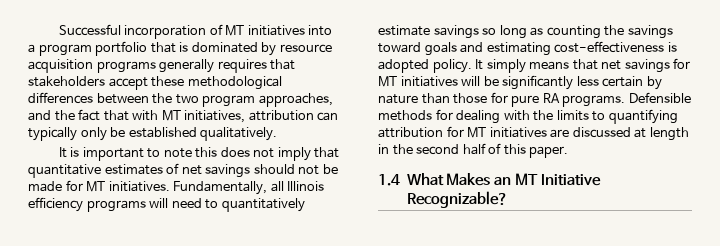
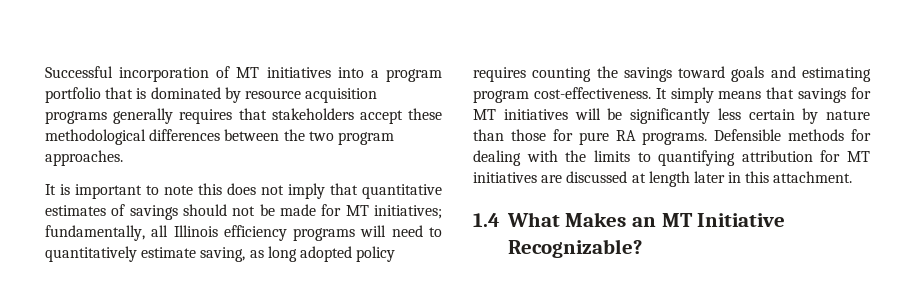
[258,93,333,107] [28,109,339,123] [28,127,278,141] approaches, and the fact that with MT initiatives, attribution can typically only be established qualitatively. -> [45,150,123,166] approaches.
[181,165,202,175] net -> (126, 210) none
[108,181,268,195] initiatives. Fundamentally, -> [373,205,442,219] [45,225,145,241] initiatives; fundamentally,
[433,25,544,39] savings so long as -> [200,246,396,262] [473,67,526,82] saving, as long adopted policy requires
[554,41,677,53] [378,59,472,73] cost-effectiveness is adopted policy. -> [473,87,651,103] program cost-effectiveness.
[601,60,622,70] net -> (795, 93) none
[378,143,569,158] in the second half of this paper. -> [693,171,853,183] later in this attachment.

